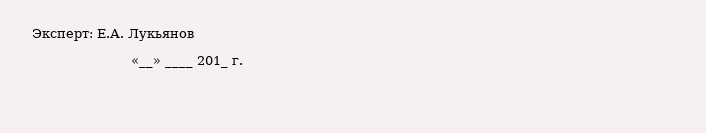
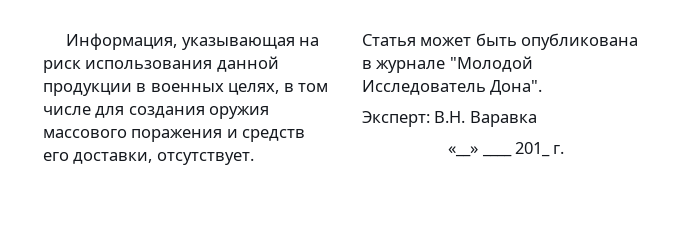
[32,29,194,41] Эксперт: Е.А. Лукьянов -> [66,33,320,50] [43,56,279,73] [43,83,329,96] [43,106,270,119] [43,129,306,142] [43,152,254,165] [362,33,639,50] [362,56,533,73] [362,80,543,95] [362,111,537,127] Информация, указывающая на риск использования данной продукции в военных целях, в том числе для создания оружия массового поражения и средств его доставки, отсутствует. // Статья может быть опубликована в журнале "Молодой Исследователь Дона". // Эксперт: В.Н. Варавка

